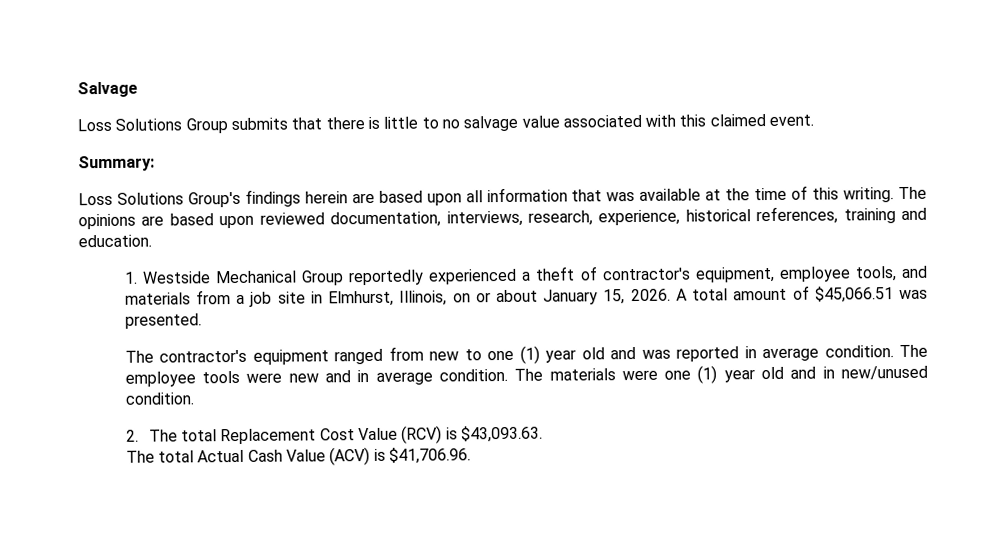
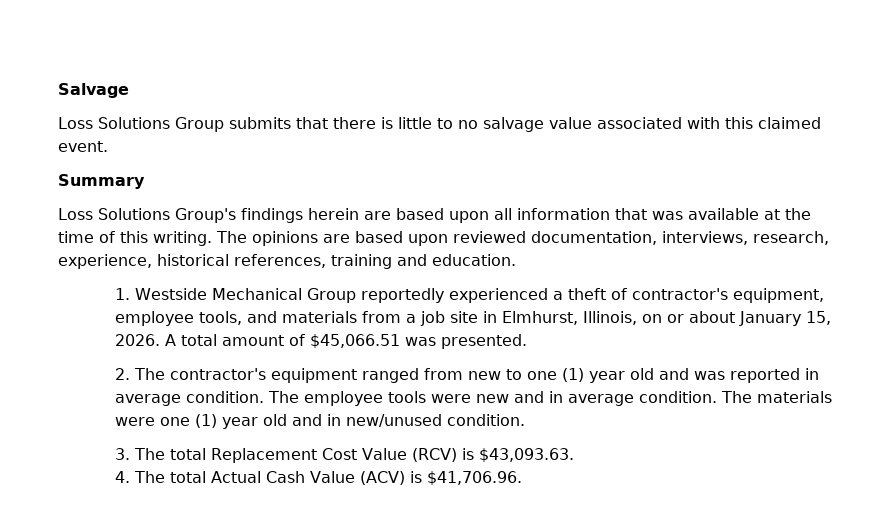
[78,155,155,172] Summary: -> [58,174,145,189] Summary
(202, 321) none -> [115,368,131,380] 2.
[125,429,139,442] 2. -> [115,448,131,460] 3.
(543, 434) none -> [115,471,131,483] 4.

